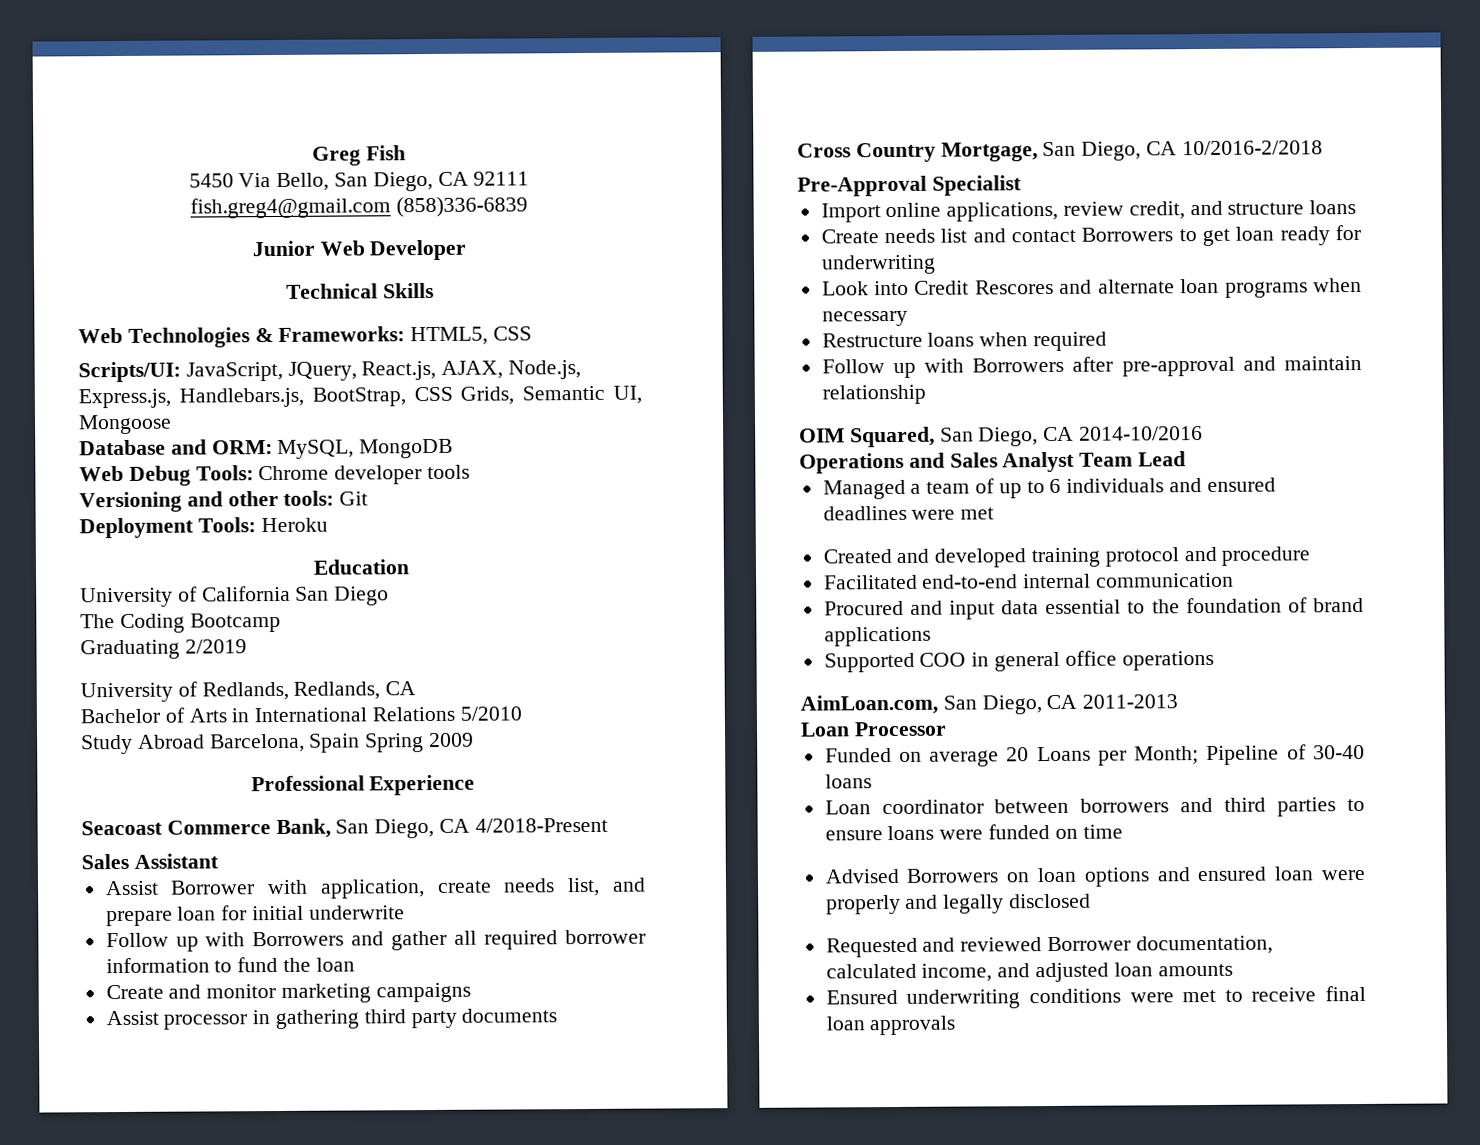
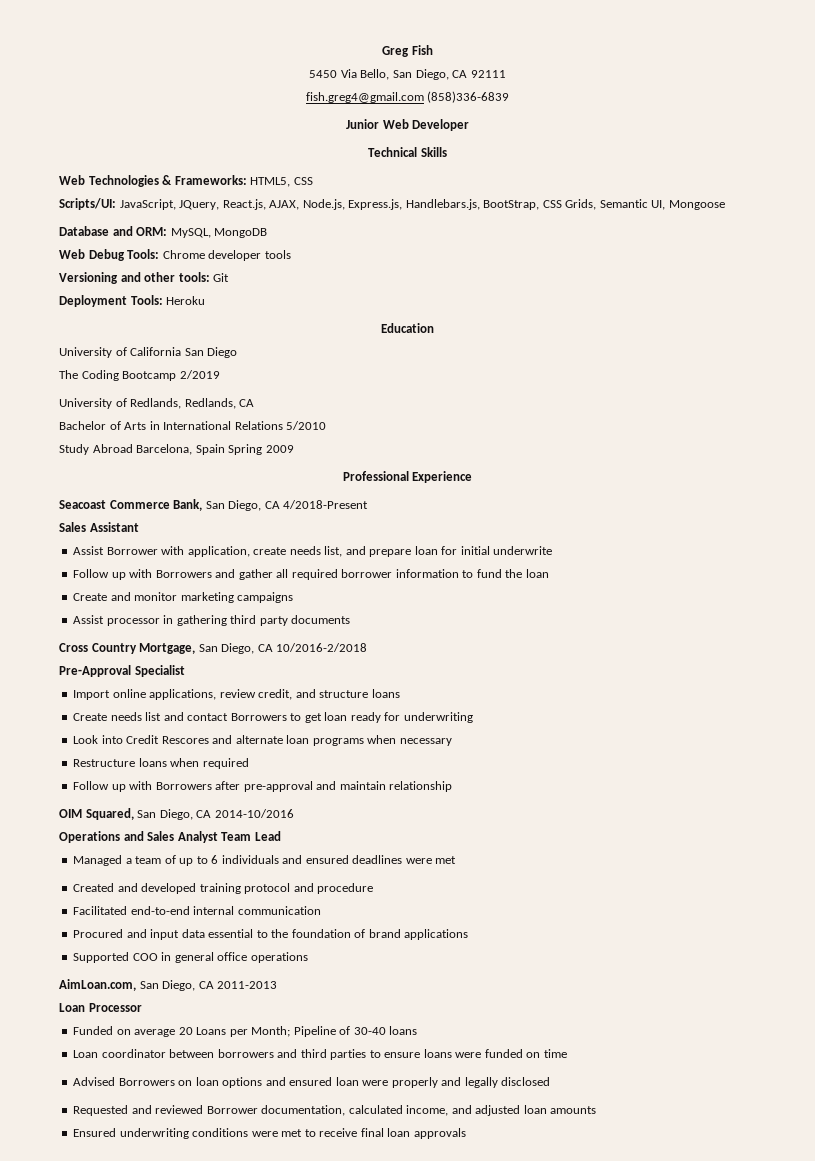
[80,639,180,660] // Graduating -> (177, 376) none

